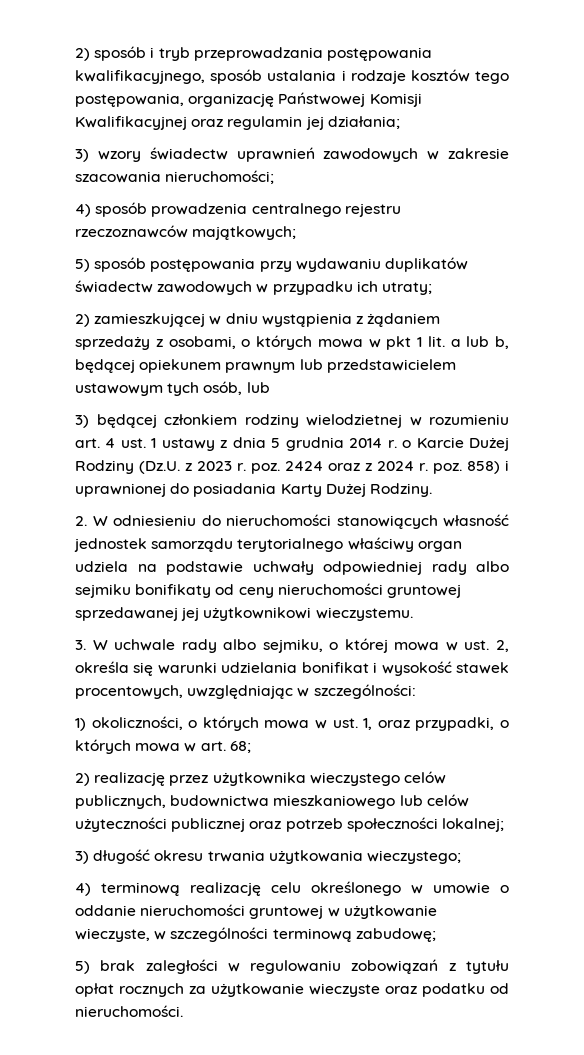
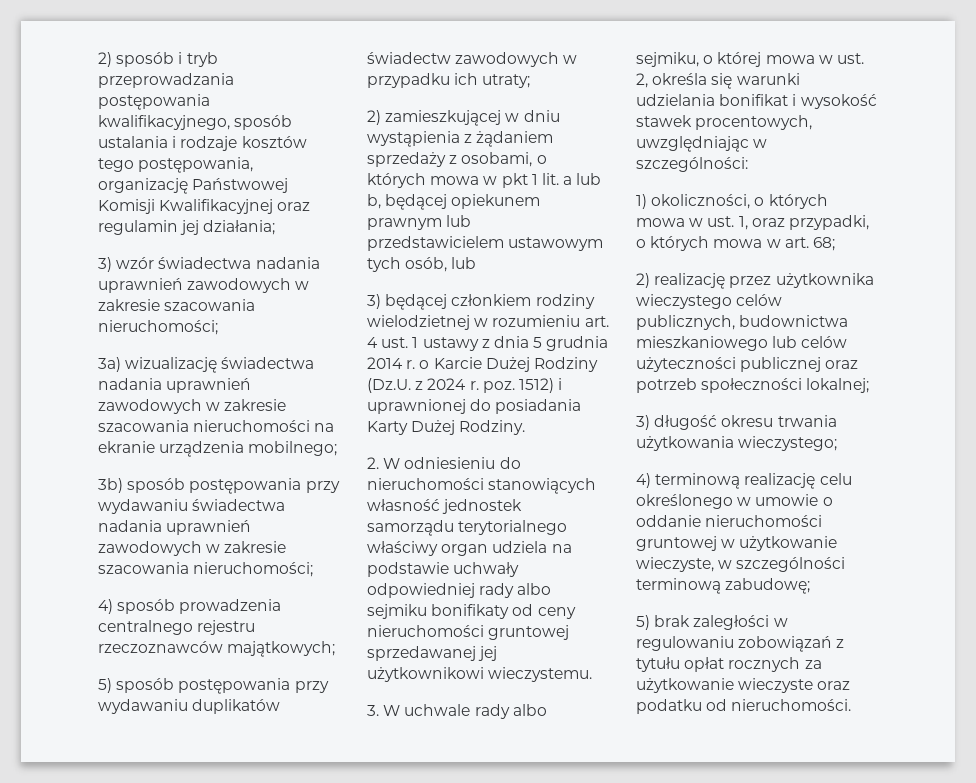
[97,147,228,162] wzory świadectw -> [116,257,320,269] [98,278,310,293] [98,299,256,311] [98,320,218,335] [98,357,315,373] [98,378,252,393] [98,399,287,414] [98,420,335,432] [98,441,338,457] [98,478,340,494] [98,499,286,514] [98,520,162,532] wzór świadectwa nadania uprawnień zawodowych w zakresie szacowania nieruchomości; // 3a) wizualizację świadectwa nadania uprawnień zawodowych w zakresie szacowania nieruchomości na ekranie urządzenia mobilnego; // 3b) sposób postępowania przy wydawaniu świadectwa nadania
[197,461,372,474] 2023 r. poz. 2424 oraz z -> (424, 385) none
[467,461,500,474] 858) -> [518,378,554,393] 1512)

